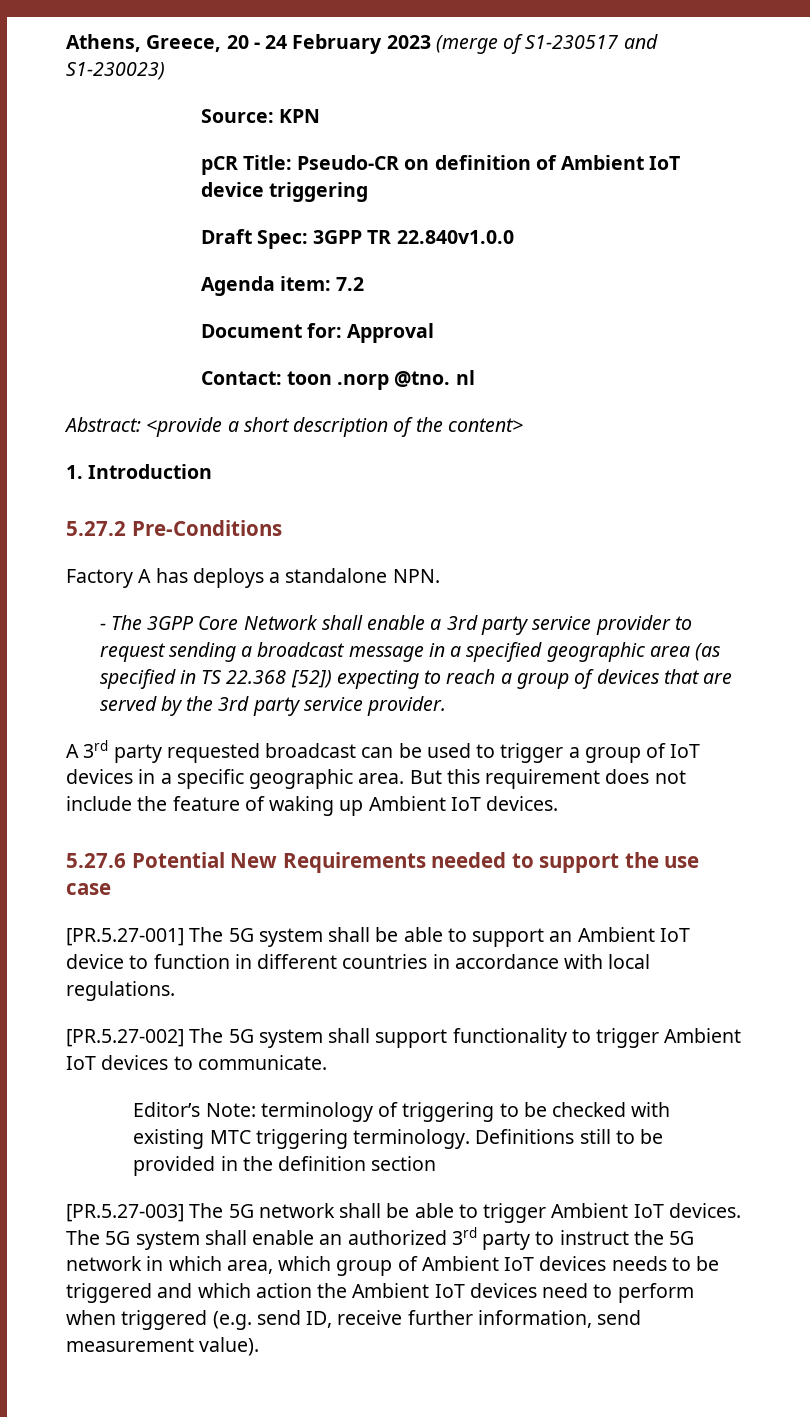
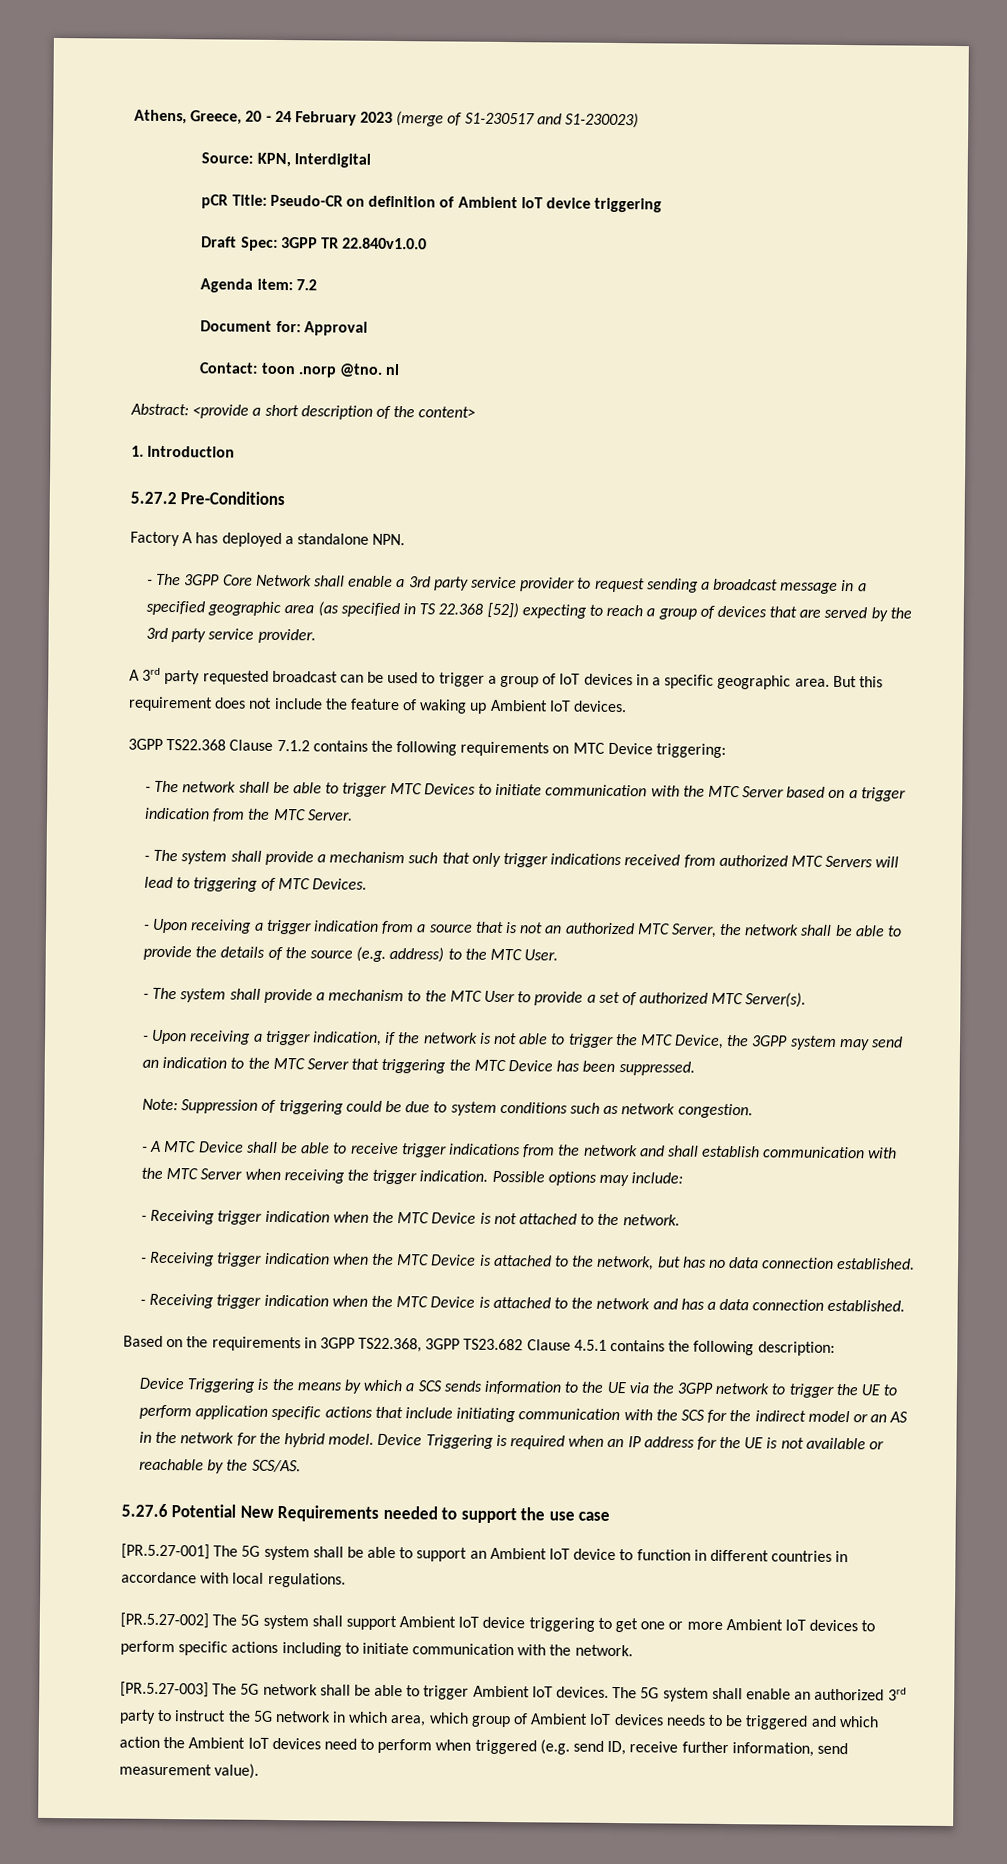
[278,109,320,123] KPN -> [256,152,371,168] KPN, Interdigital
[192,568,264,588] deploys -> [221,532,282,548] deployed
(559, 803) none -> [128,738,727,758] [145,780,906,802] [144,807,353,822] [144,849,900,868] [144,876,368,892] [144,918,902,938] [143,945,559,963] [143,987,807,1008] [143,1029,903,1051] [142,1056,695,1076] [142,1098,753,1119] [142,1140,898,1159] [141,1167,684,1187] [141,1209,680,1226] [141,1251,916,1271] [140,1293,906,1312] [123,1335,835,1356] [139,1377,898,1398] [139,1404,909,1424] [139,1431,884,1450] [139,1458,301,1474] // 3GPP TS22.368 Clause 7.1.2 contains the following requirements on MTC Device triggering: // - The network shall be able to trigger MTC Devices to initiate communication with the MTC Server based on a trigger indication from the MTC Server. // - The system shall provide a mechanism such that only trigger indications received from authorized MTC Servers will lead to triggering of MTC Devices. // - Upon receiving a trigger indication from a source that is not an authorized MTC Server, the network shall be able to provide the details of the source (e.g. address) to the MTC User. // - The system shall provide a mechanism to the MTC User to provide a set of authorized MTC Server(s). // - Upon receiving a trigger indication, if the network is not able to trigger the MTC Device, the 3GPP system may send an indication to the MTC Server that triggering the MTC Device has been suppressed. // Note: Suppression of triggering could be due to system conditions such as network congestion. // - A MTC Device shall be able to receive trigger indications from the network and shall establish communication with the MTC Server when receiving the trigger indication. Possible options may include: // - Receiving trigger indication when the MTC Device is not attached to the network. // - Receiving trigger indication when the MTC Device is attached to the network, but has no data connection established. // - Receiving trigger indication when the MTC Device is attached to the network and has a data connection established. // Based on the requirements in 3GPP TS22.368, 3GPP TS23.682 Clause 4.5.1 contains the following description: // Device Triggering is the means by which a SCS sends information to the UE via the 3GPP network to trigger the UE to perform application specific actions that include initiating communication with the SCS for the indirect model or an AS in the network for the hybrid model. Device Triggering is required when an IP address for the UE is not available or reachable by the SCS/AS.
[452,1028,742,1048] [66,1055,327,1070] [133,1102,671,1122] [133,1129,664,1149] [133,1156,437,1176] functionality to trigger Ambient IoT devices to communicate. // Editor’s Note: terminology of triggering to be checked with existing MTC triggering terminology. Definitions still to be provided in the definition section -> [399,1616,876,1633] [120,1640,633,1657] Ambient IoT device triggering to get one or more Ambient IoT devices to perform specific actions including to initiate communication with the network.

